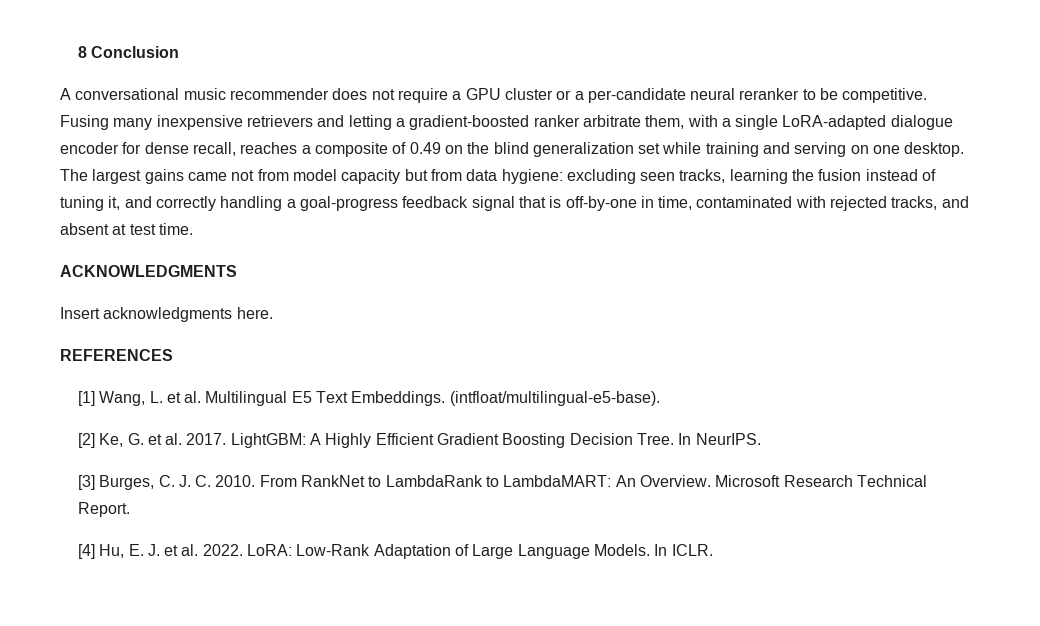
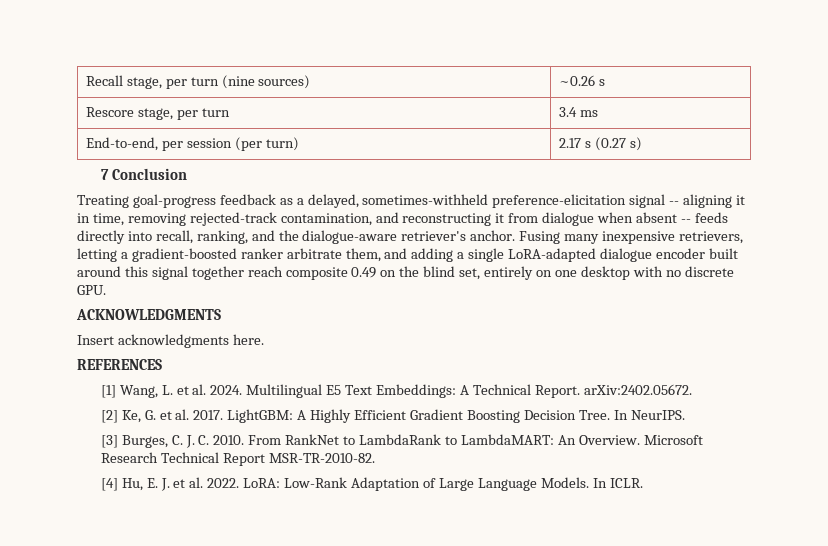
[77,46,180,58] [60,88,928,103] 8 Conclusion // A conversational music recommender does not require a GPU cluster or a per-candidate neural reranker to be competitive. -> [85,75,311,89] [558,75,605,86] [85,107,230,120] [558,107,598,117] [85,137,299,151] [558,137,642,151] [100,168,187,180] [77,194,746,208] [77,212,728,226] [77,230,516,244] Recall stage, per turn (nine sources) | ~0.26 s // Rescore stage, per turn | 3.4 ms // End-to-end, per session (per turn) | 2.17 s (0.27 s) // 7 Conclusion // Treating goal-progress feedback as a delayed, sometimes-withheld preference-elicitation signal -- aligning it in time, removing rejected-track contamination, and reconstructing it from dialogue when absent -- feeds directly into recall, ranking, and the dialogue-aware retriever's anchor.
[246,115,345,127] retrievers and -> [678,231,743,244] retrievers,
[687,115,718,127] with -> [384,248,454,262] and adding
[122,142,965,157] [60,169,937,184] [60,196,969,211] [60,223,193,235] for dense recall, reaches a composite of 0.49 on the blind generalization set while training and serving on one desktop. The largest gains came not from model capacity but from data hygiene: excluding seen tracks, learning the fusion instead of tuning it, and correctly handling a goal-progress feedback signal that is off-by-one in time, contaminated with rejected tracks, and absent at test time. -> [708,248,738,259] [77,266,734,280] [77,285,106,295] built around this signal together reach composite 0.49 on the blind set, entirely on one desktop with no discrete GPU.
(202, 397) none -> [210,385,243,395] 2024.
[351,391,660,406] Embeddings. (intfloat/multilingual-e5-base). -> [376,384,692,398] Embeddings: A Technical Report. arXiv:2402.05672.
[77,502,130,517] Report. -> [222,453,375,466] Report MSR-TR-2010-82.

